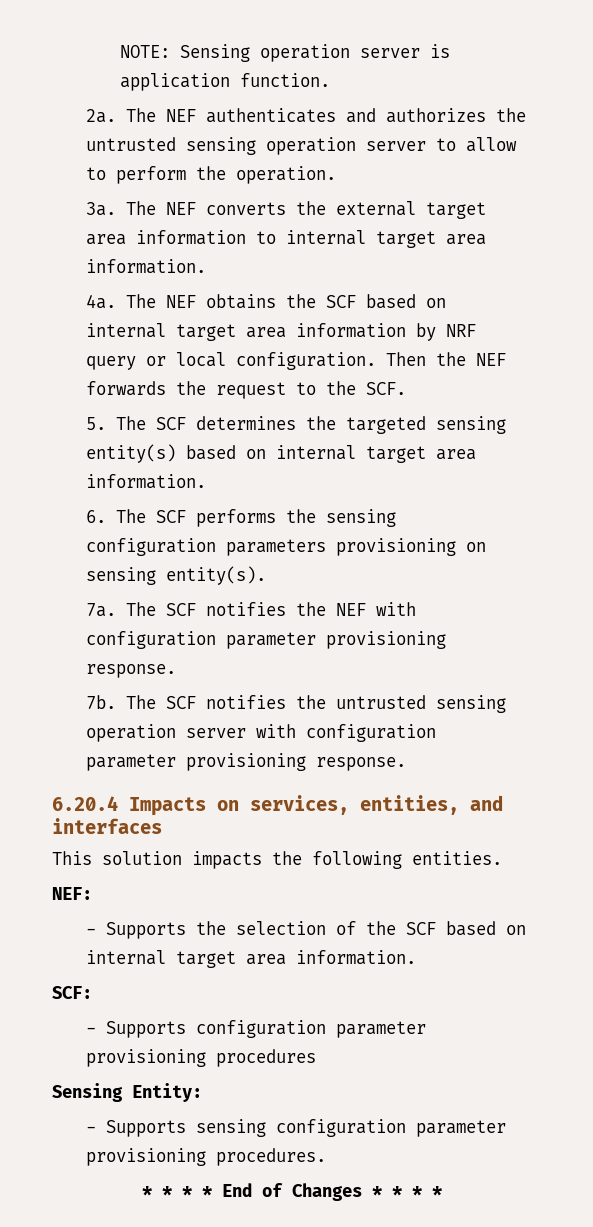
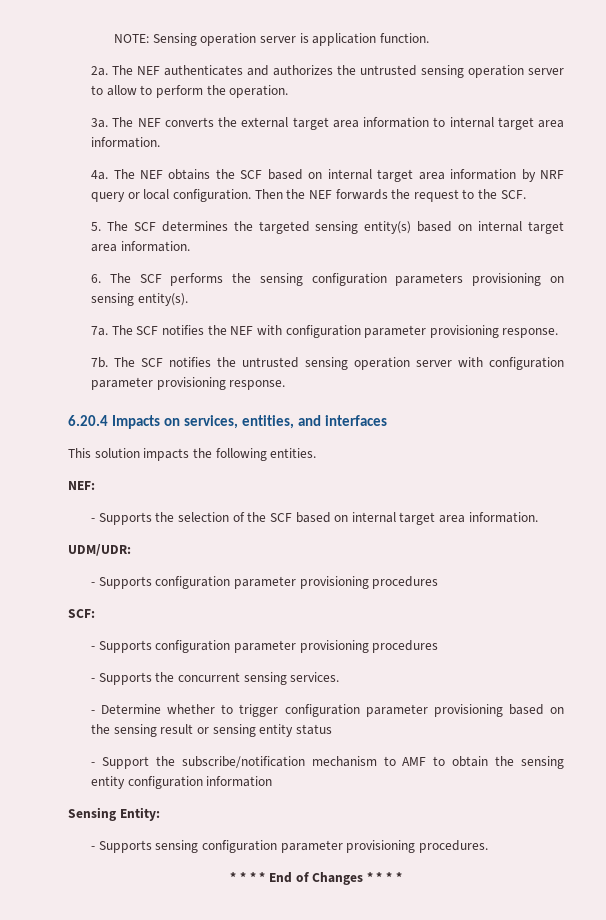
(416, 957) none -> [68,544,131,556] [91,576,439,589] // UDM/UDR: // - Supports configuration parameter provisioning procedures
(316, 1058) none -> [91,672,340,685] [91,704,564,717] [91,724,332,737] [91,756,565,769] [91,776,273,789] // - Supports the concurrent sensing services. // - Determine whether to trigger configuration parameter provisioning based on the sensing result or sensing entity status // - Support the subscribe/notification mechanism to AMF to obtain the sensing entity configuration information

